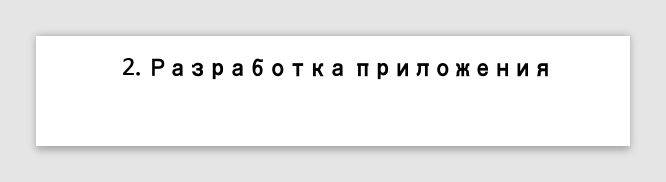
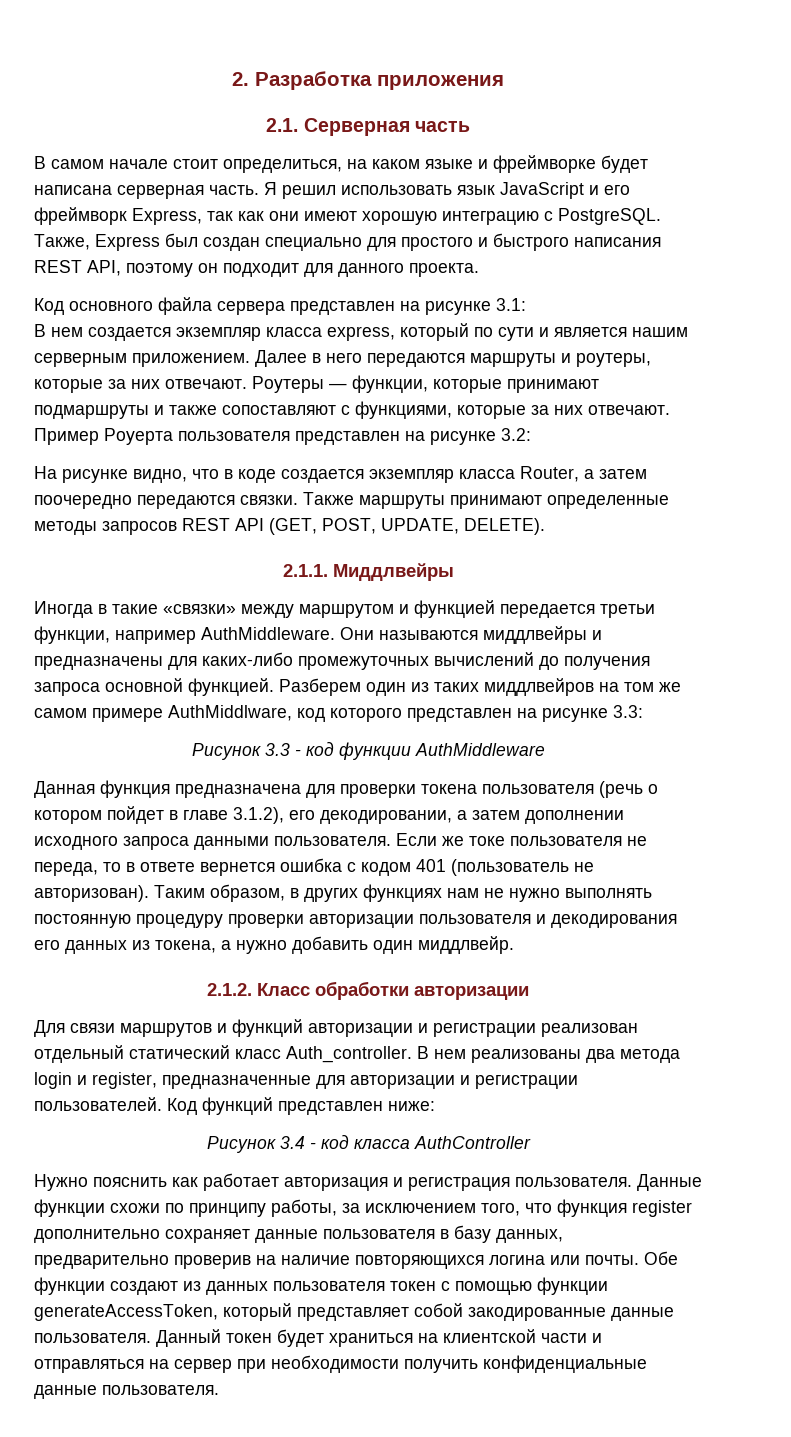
(554, 71) none -> [266,118,470,136] [34,155,648,173] [34,182,630,199] [34,207,661,225] [34,233,661,251] [34,260,479,277] [34,297,526,315] [34,323,688,341] [34,350,651,367] [34,375,599,393] [34,401,670,419] [34,428,531,445] [34,466,647,483] [34,492,669,509] [34,518,545,535] [282,563,454,581] [34,600,655,618] [34,626,602,644] [34,652,650,670] [34,678,681,696] [34,705,643,722] [191,742,545,760] [34,780,658,798] [34,806,624,824] [34,833,647,850] [34,858,594,876] [34,884,652,902] [34,914,677,928] [34,936,514,954] [207,981,529,1000] [34,1019,638,1037] [34,1045,680,1063] [34,1072,578,1089] [34,1097,435,1115] [206,1135,531,1153] [34,1173,702,1191] [34,1199,692,1217] [34,1225,563,1243] [34,1251,678,1269] [34,1277,608,1295] [34,1303,674,1321] [34,1329,602,1347] [34,1355,647,1373] [34,1385,219,1399] // 2.1. Серверная часть // В самом начале стоит определиться, на каком языке и фреймворке будет написана серверная часть. Я решил использовать язык JavaScript и его фреймворк Express, так как они имеют хорошую интеграцию с PostgreSQL. Также, Express был создан специально для простого и быстрого написания REST API, поэтому он подходит для данного проекта. // Код основного файла сервера представлен на рисунке 3.1: // В нем создается экземпляр класса express, который по сути и является нашим серверным приложением. Далее в него передаются маршруты и роутеры, которые за них отвечают. Роутеры — функции, которые принимают подмаршруты и также сопоставляют с функциями, которые за них отвечают. Пример Роуерта пользователя представлен на рисунке 3.2: // На рисунке видно, что в коде создается экземпляр класса Router, а затем поочередно передаются связки. Также маршруты принимают определенные методы запросов REST API (GET, POST, UPDATE, DELETE). // 2.1.1. Миддлвейры // Иногда в такие «связки» между маршрутом и функцией передается третьи функции, например AuthMiddleware. Они называются миддлвейры и предназначены для каких-либо промежуточных вычислений до получения запроса основной функцией. Разберем один из таких миддлвейров на том же самом примере AuthMiddlware, код которого представлен на рисунке 3.3: // Рисунок 3.3 - код функции AuthMiddleware // Данная функция предназначена для проверки токена пользователя (речь о котором пойдет в главе 3.1.2), его декодировании, а затем дополнении исходного запроса данными пользователя. Если же токе пользователя не переда, то в ответе вернется ошибка с кодом 401 (пользователь не авторизован). Таким образом, в других функциях нам не нужно выполнять постоянную процедуру проверки авторизации пользователя и декодирования его данных из токена, а нужно добавить один миддлвейр. // 2.1.2. Класс обработки авторизации // Для связи маршрутов и функций авторизации и регистрации реализован отдельный статический класс Auth_controller. В нем реализованы два метода login и register, предназначенные для авторизации и регистрации пользователей. Код функций представлен ниже: // Рисунок 3.4 - код класса AuthController // Нужно пояснить как работает авторизация и регистрация пользователя. Данные функции схожи по принципу работы, за исключением того, что функция register дополнительно сохраняет данные пользователя в базу данных, предварительно проверив на наличие повторяющихся логина или почты. Обе функции создают из данных пользователя токен с помощью функции generateAccessToken, который представляет собой закодированные данные пользователя. Данный токен будет храниться на клиентской части и отправляться на сервер при необходимости получить конфиденциальные данные пользователя.

